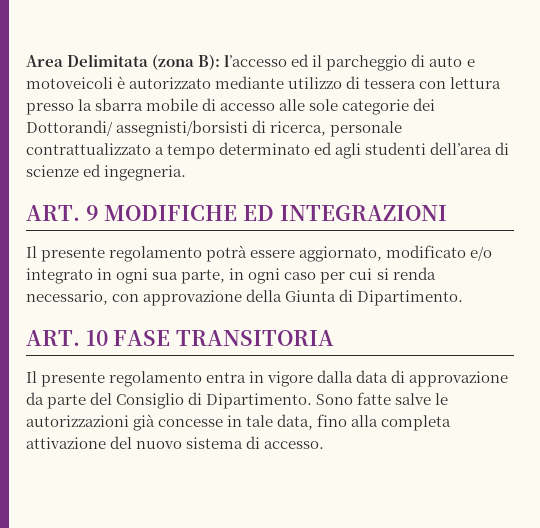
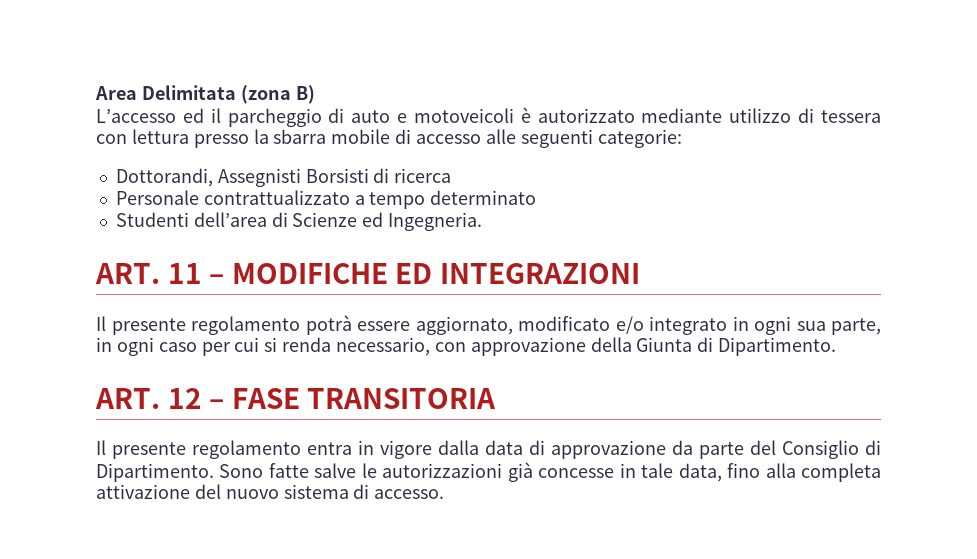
[198,54,288,70] B): l’accesso -> [295,85,315,104] [96,109,176,123] B) // L’accesso
[309,98,436,115] [26,120,403,137] [26,142,510,159] [26,164,187,181] [26,205,99,221] sole categorie dei Dottorandi/ assegnisti/borsisti di ricerca, personale contrattualizzato a tempo determinato ed agli studenti dell’area di scienze ed ingegneria. // ART. 9 -> [520,129,682,148] [115,168,452,187] [115,190,537,209] [115,212,483,231] [95,263,225,284] seguenti categorie: // Dottorandi, Assegnisti Borsisti di ricerca // Personale contrattualizzato a tempo determinato // Studenti dell’area di Scienze ed Ingegneria. // ART. 11 –
[85,330,108,346] 10 -> [167,388,225,409] 12 –

